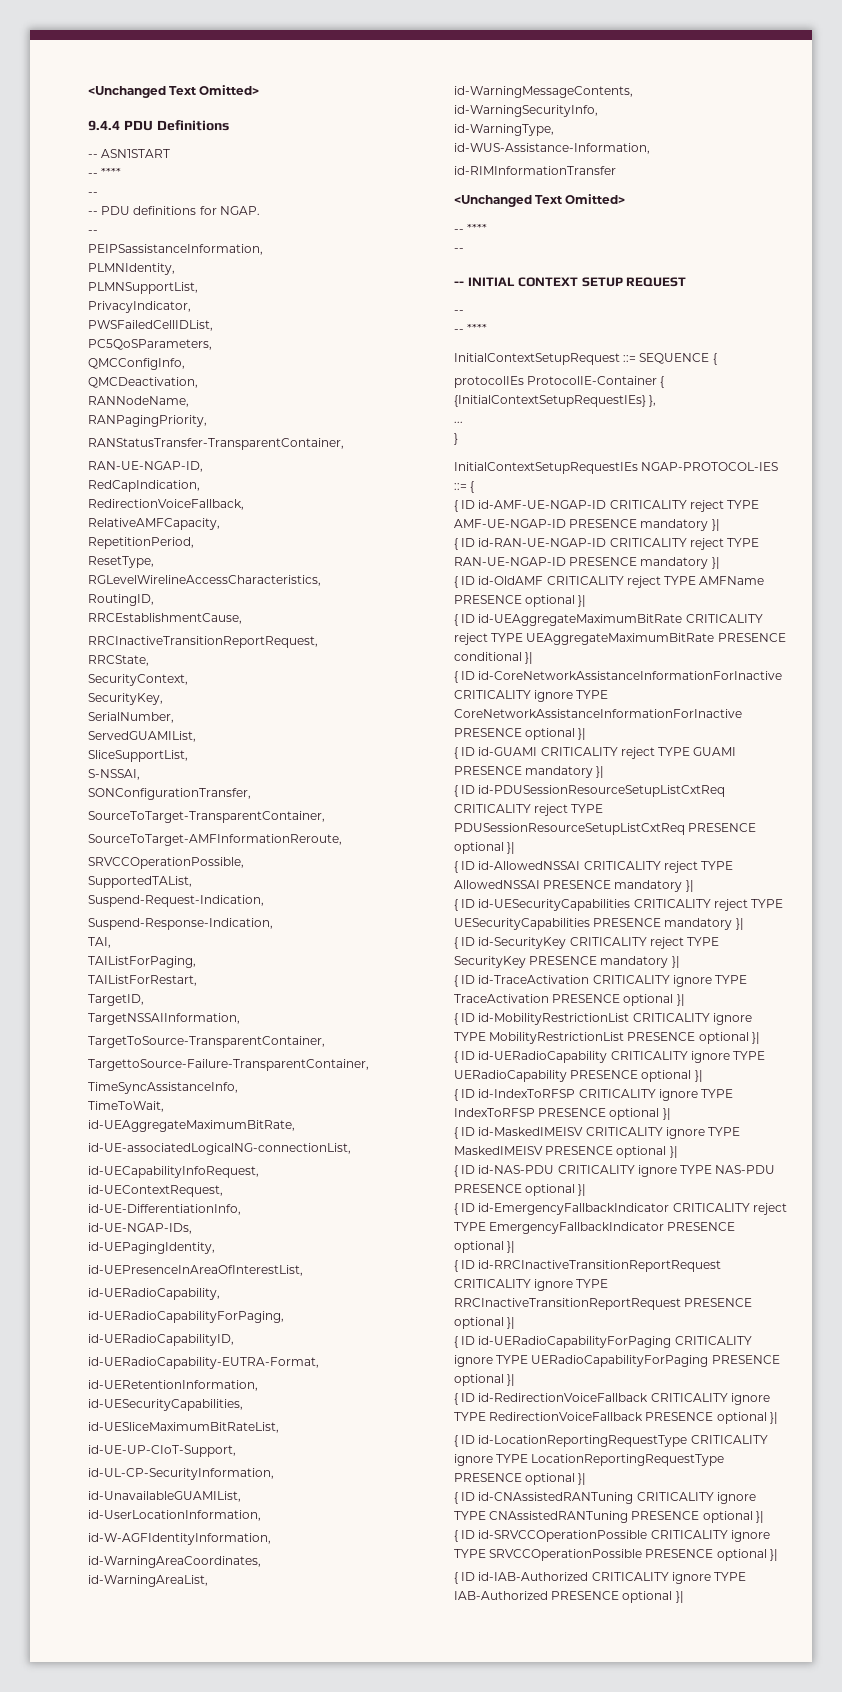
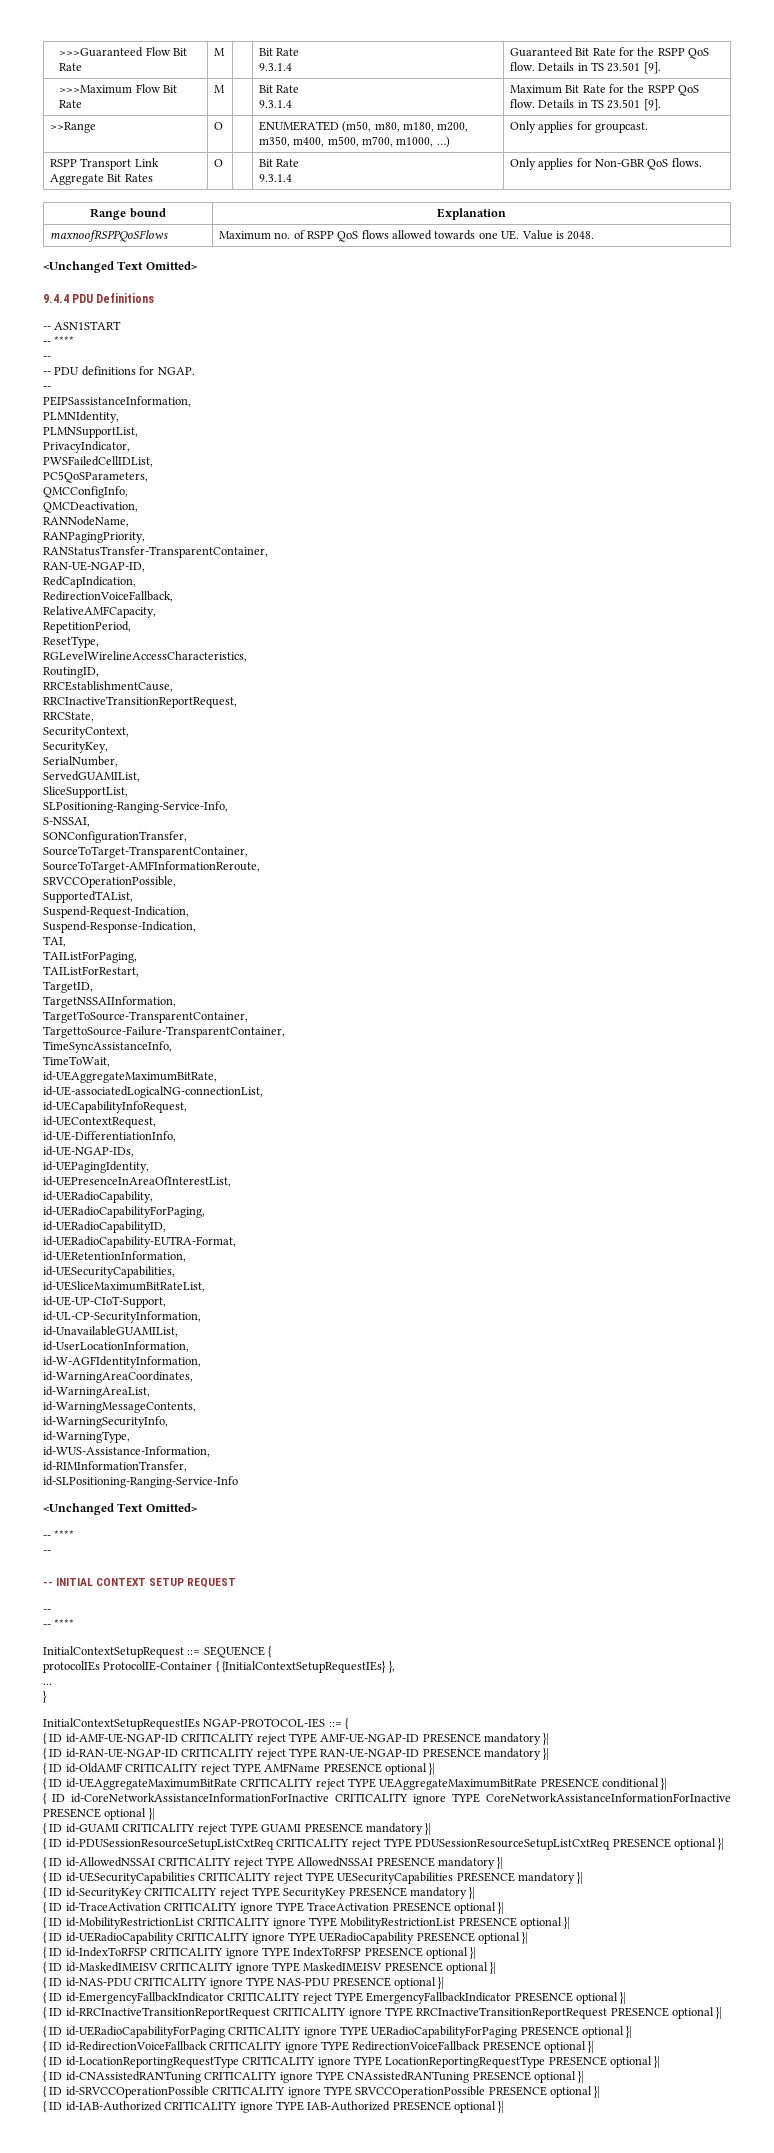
(88, 92) none -> [59,47,188,57] [59,63,83,71] [213,48,225,56] [258,48,300,56] [258,63,292,71] [509,47,710,59] [509,62,661,74] [59,84,178,94] [59,100,83,108] [213,85,225,93] [258,85,300,93] [258,100,292,108] [509,84,700,96] [509,99,661,111] [49,122,96,133] [213,122,223,130] [258,121,469,133] [258,136,450,148] [509,121,648,133] [49,158,159,170] [49,174,153,185] [213,159,223,167] [258,159,300,167] [258,174,292,182] [509,158,702,170] [90,208,166,220] [437,208,506,220] [49,230,168,242] [218,230,595,242] >>>Guaranteed Flow Bit Rate | M | | Bit Rate // 9.3.1.4 | Guaranteed Bit Rate for the RSPP QoS flow. Details in TS 23.501 [9]. // >>>Maximum Flow Bit Rate | M | | Bit Rate // 9.3.1.4 | Maximum Bit Rate for the RSPP QoS flow. Details in TS 23.501 [9]. // >>Range | O | | ENUMERATED (m50, m80, m180, m200, m350, m400, m500, m700, m1000, …) | Only applies for groupcast. // RSPP Transport Link Aggregate Bit Rates | O | | Bit Rate // 9.3.1.4 | Only applies for Non-GBR QoS flows. // Range bound | Explanation // maxnoofRSPPQoSFlows | Maximum no. of RSPP QoS flows allowed towards one UE. Value is 2048. //
(188, 756) none -> [43,801,228,813] // SLPositioning-Ranging-Service-Info,
[454,166,616,175] id-RIMInformationTransfer -> [43,1461,187,1472] [43,1476,238,1488] id-RIMInformationTransfer, // id-SLPositioning-Ranging-Service-Info

